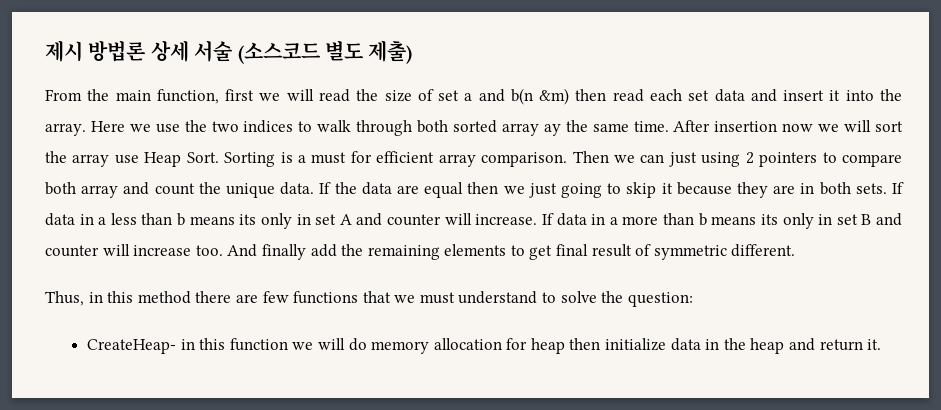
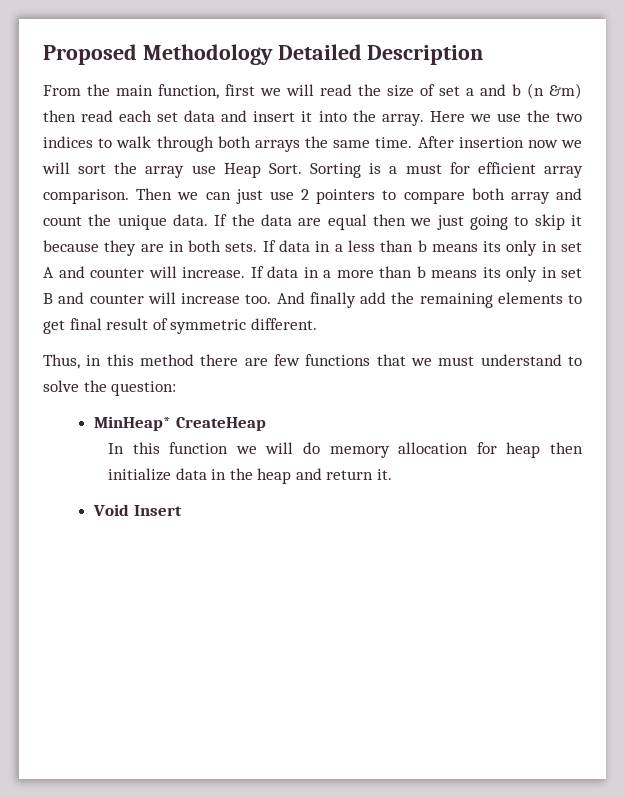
[45,40,413,64] 제시 방법론 상세 서술 (소스코드 별도 제출) -> [43,44,484,65] Proposed Methodology Detailed Description
[510,88,533,105] b(n -> [512,83,544,99] b (n
[453,120,561,136] sorted array ay -> [254,140,300,152] arrays
[701,152,741,167] using -> [269,191,294,200] use
[86,339,195,354] CreateHeap- in -> [94,416,266,431] [107,443,124,454] MinHeap* CreateHeap // In
(882, 344) none -> [93,504,182,516] // Void Insert

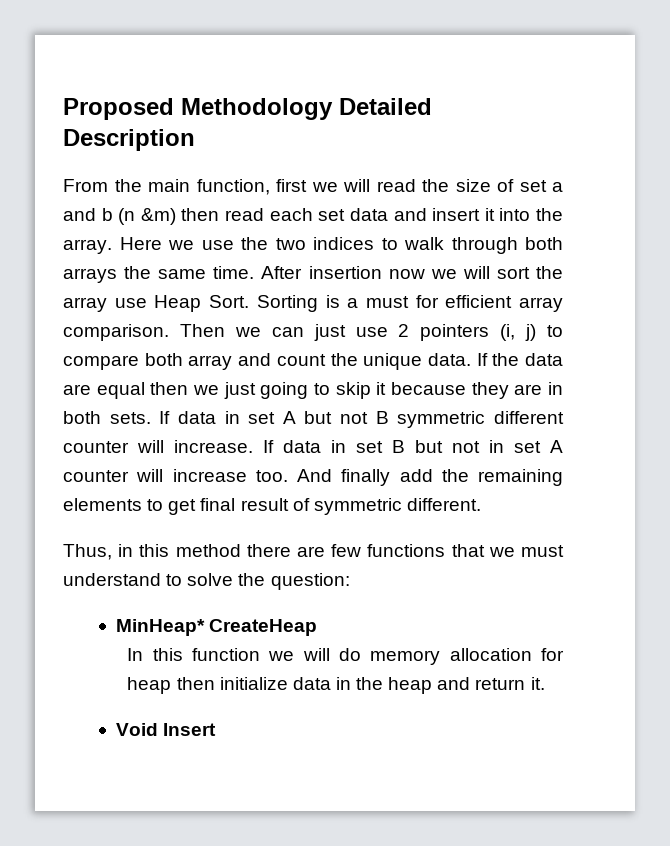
(376, 196) none -> [500,324,537,341] (i, j)
[334,240,582,256] [43,266,85,278] a less than b means its only in set A and -> [248,411,564,428] set A but not B symmetric different
[323,266,582,282] [43,292,85,304] a more than b means its only in set B and -> [356,440,563,453] set B but not in set A

